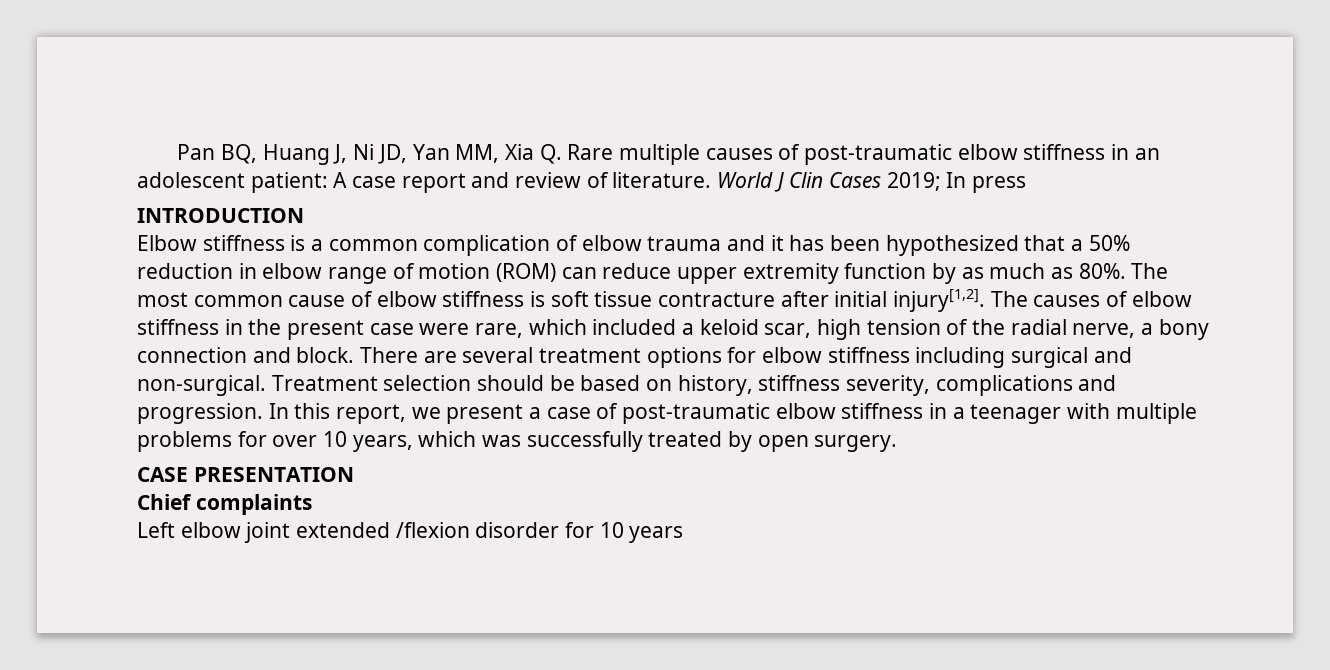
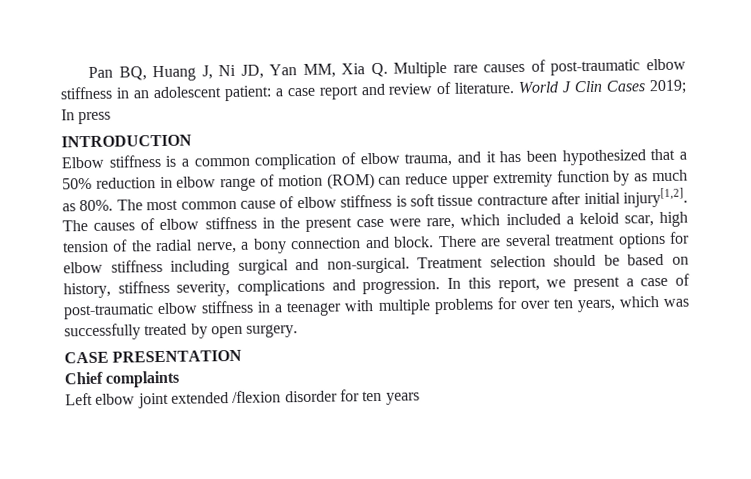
[567,144,700,165] Rare multiple -> [393,61,478,78] Multiple rare
[333,172,348,188] A -> [274,88,283,97] a
[647,236,722,251] trauma -> [404,152,453,167] trauma,
[323,431,348,447] 10 -> [552,298,573,309] ten
[599,522,624,538] 10 -> [362,390,383,402] ten

